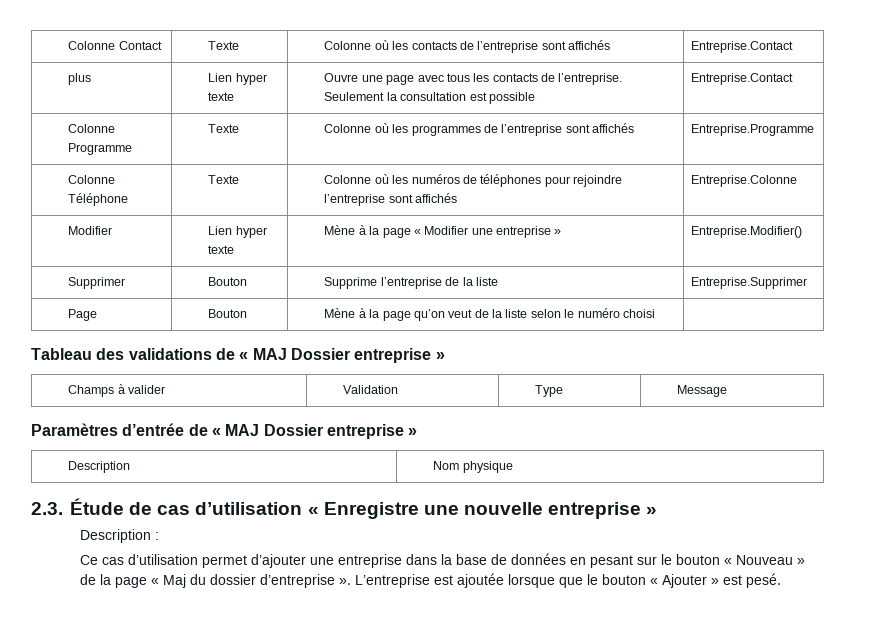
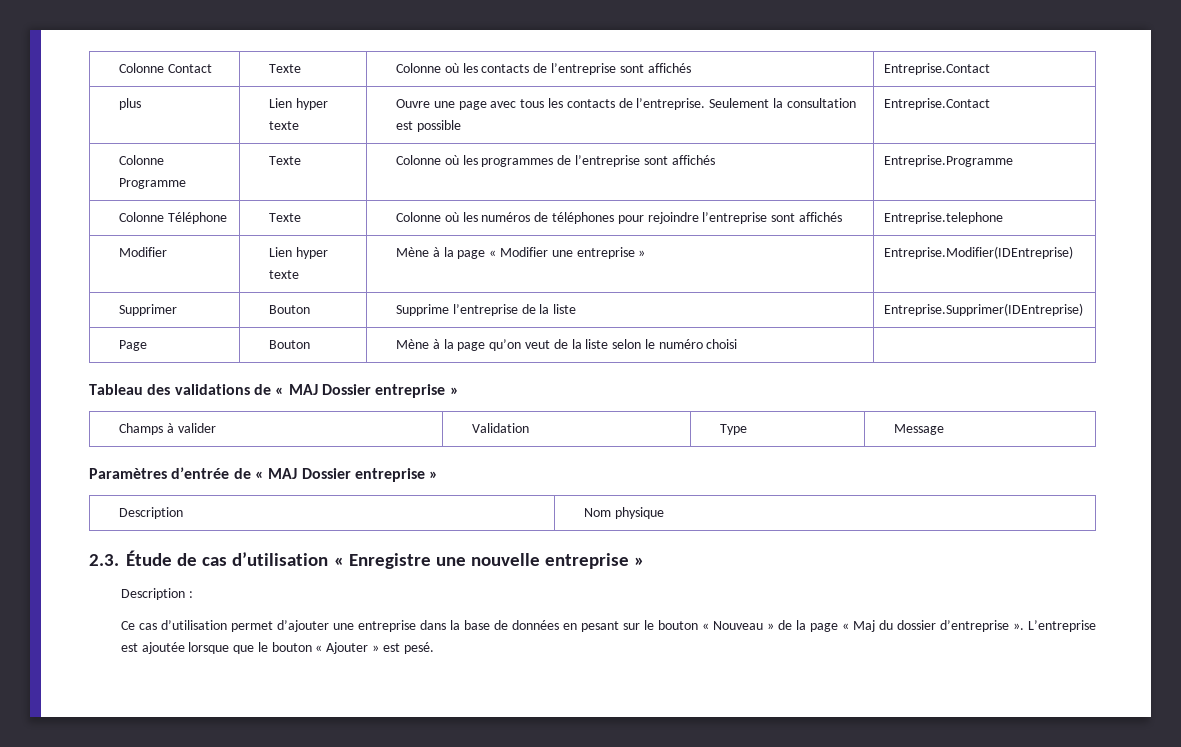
[690,175,797,187] Entreprise.Colonne -> [884,212,1004,224] Entreprise.telephone
[690,226,802,238] Entreprise.Modifier() -> [884,246,1074,259] Entreprise.Modifier(IDEntreprise)
[690,277,807,289] Entreprise.Supprimer -> [884,303,1084,316] Entreprise.Supprimer(IDEntreprise)

